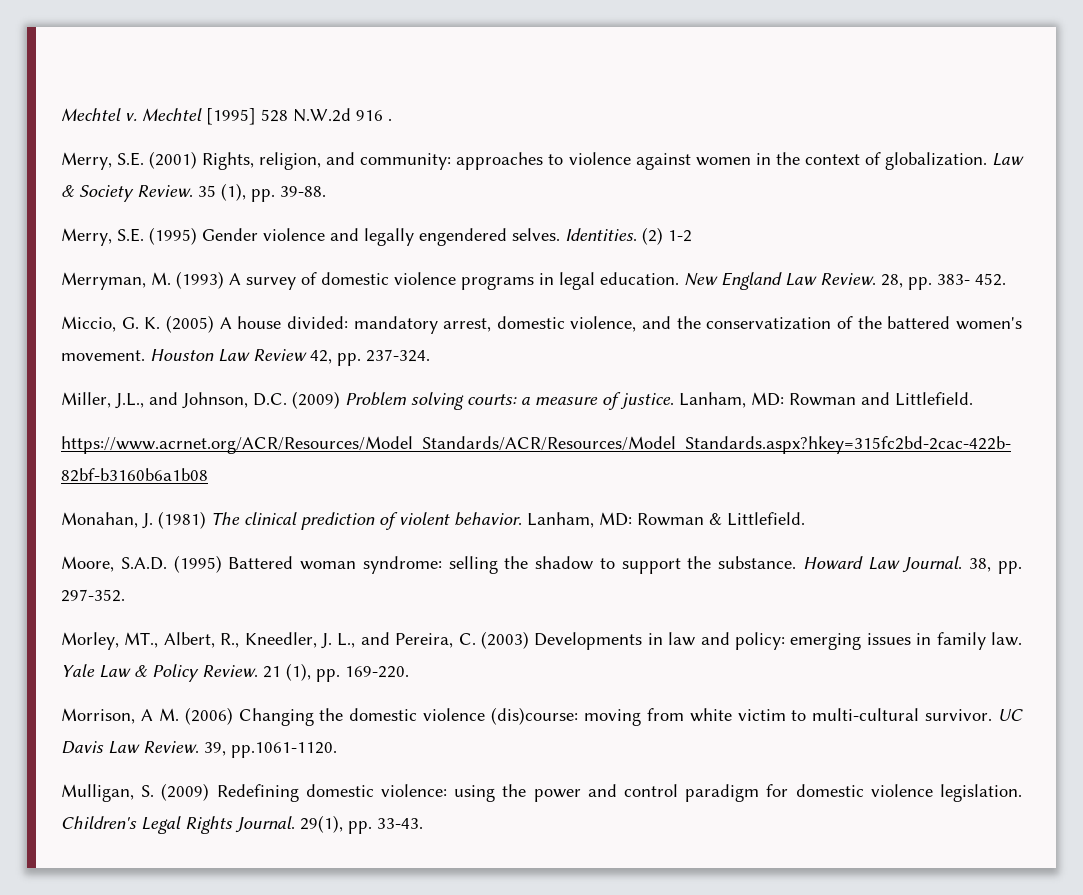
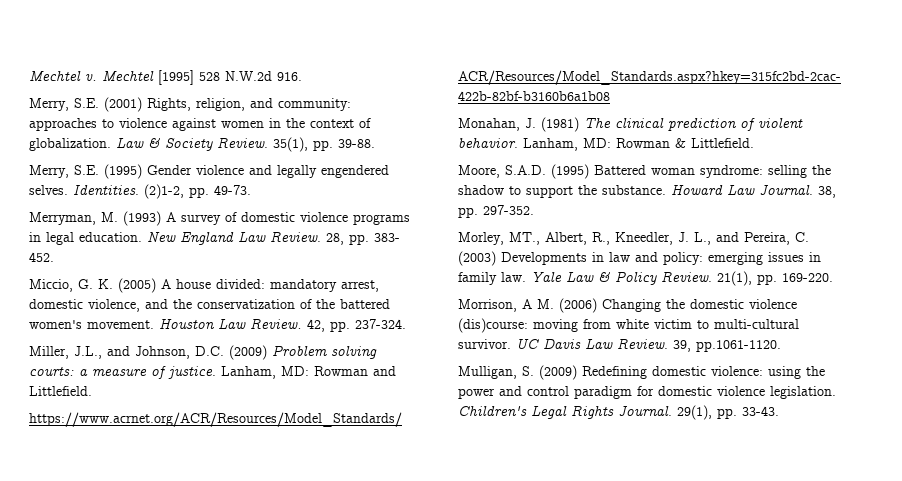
[356,110,392,121] 916 . -> [277,72,302,81] 916.
[198,183,246,201] 35 (1), -> [273,137,308,152] 35(1),
[642,227,692,245] (2) 1-2 -> [144,184,251,199] (2)1-2, pp. 49-73.
[253,349,307,361] Review -> [250,318,302,329] Review.
[263,663,311,681] 21 (1), -> [717,271,752,286] 21(1),

